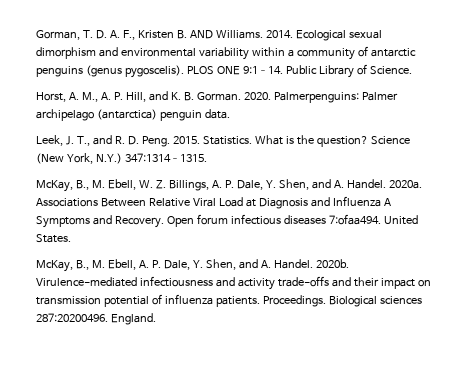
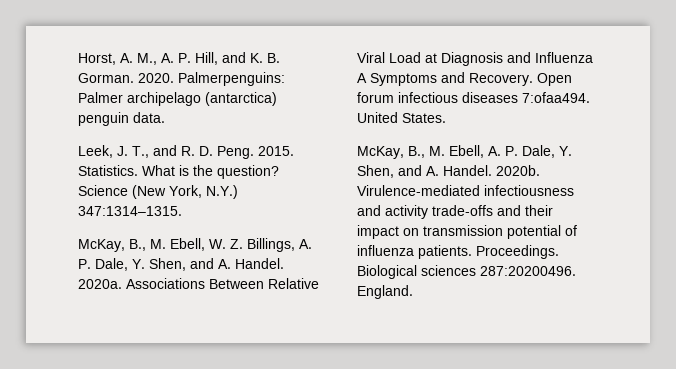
[36,30,382,41] [36,46,416,60] [36,64,412,78] Gorman, T. D. A. F., Kristen B. AND Williams. 2014. Ecological sexual dimorphism and environmental variability within a community of antarctic penguins (genus pygoscelis). PLOS ONE 9:1–14. Public Library of Science. // -> (78, 59) none

